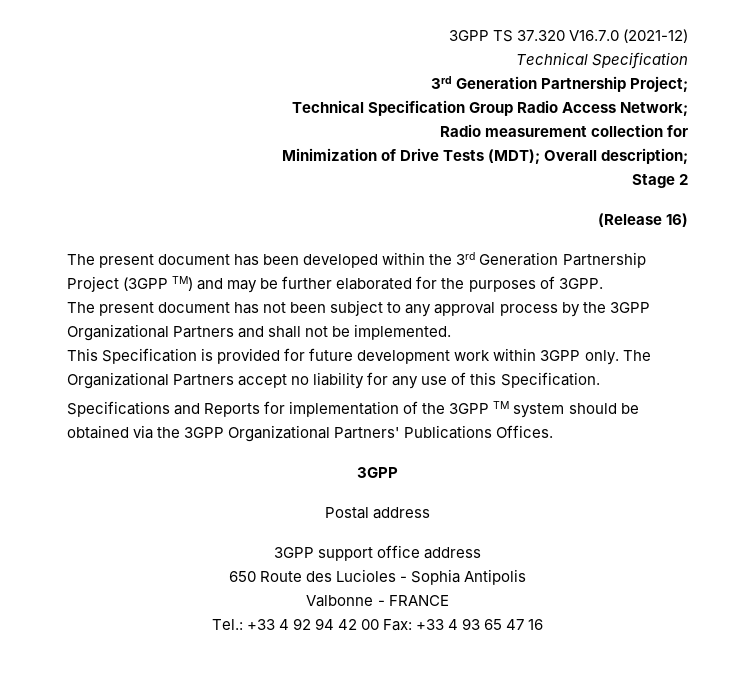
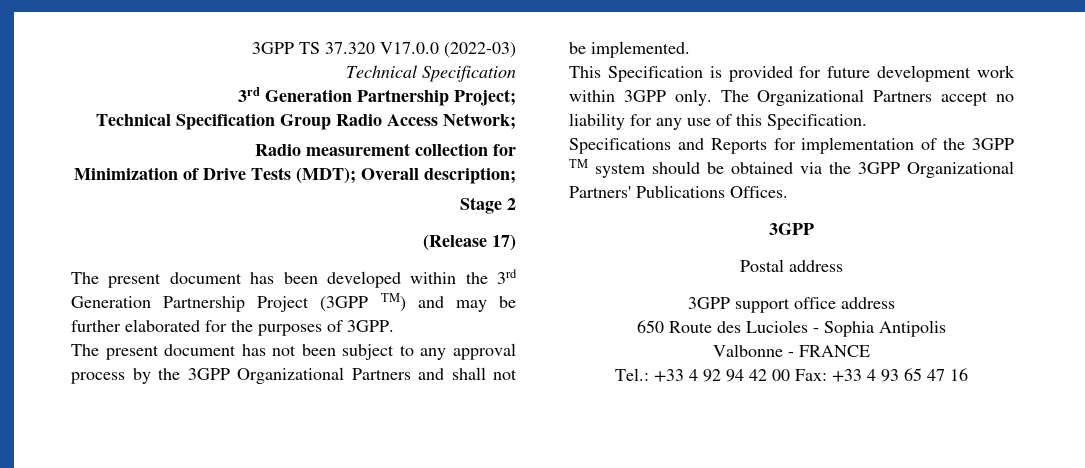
[568,29,688,43] V16.7.0 (2021-12) -> [380,42,516,58] V17.0.0 (2022-03)
[666,213,688,227] 16) -> [492,234,516,251] 17)

